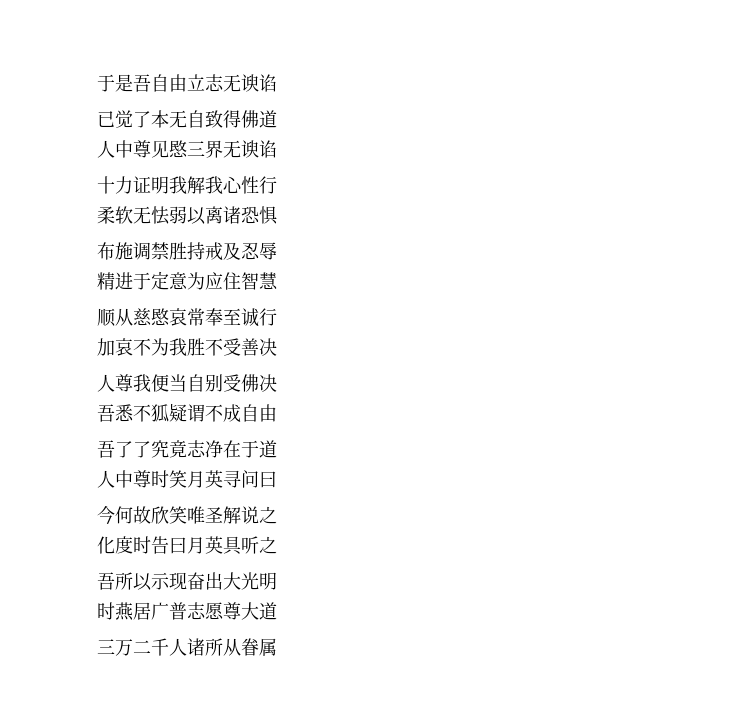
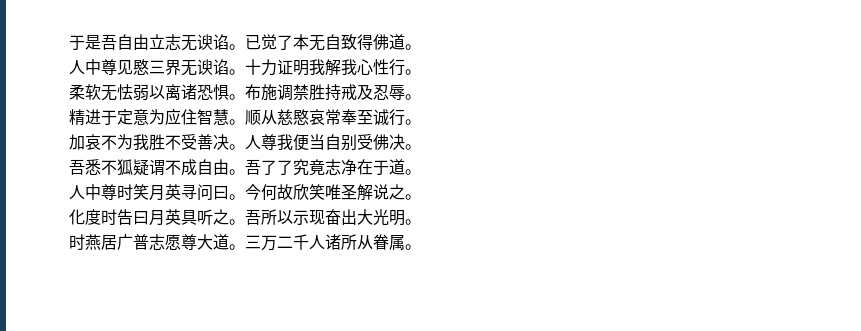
(277, 83) // -> [229,44,245,50] 。
(277, 119) none -> [405,44,421,50] 。
(277, 149) // -> [229,69,245,75] 。
(277, 185) none -> [405,69,421,75] 。
(277, 215) // -> [229,94,245,100] 。
(277, 251) none -> [405,94,421,100] 。
(278, 281) // -> [229,119,245,125] 。
(277, 317) none -> [405,119,421,125] 。
(277, 347) // -> [229,144,245,150] 。
(277, 383) none -> [405,144,421,150] 。
(277, 413) // -> [229,169,245,175] 。
(277, 449) none -> [405,169,421,175] 。
(277, 479) // -> [229,194,245,200] 。
(277, 515) none -> [405,194,421,200] 。
(277, 545) // -> [229,219,245,225] 。
(277, 581) none -> [405,219,421,225] 。
(277, 611) // -> [229,244,245,250] 。
(277, 647) none -> [405,244,421,250] 。

